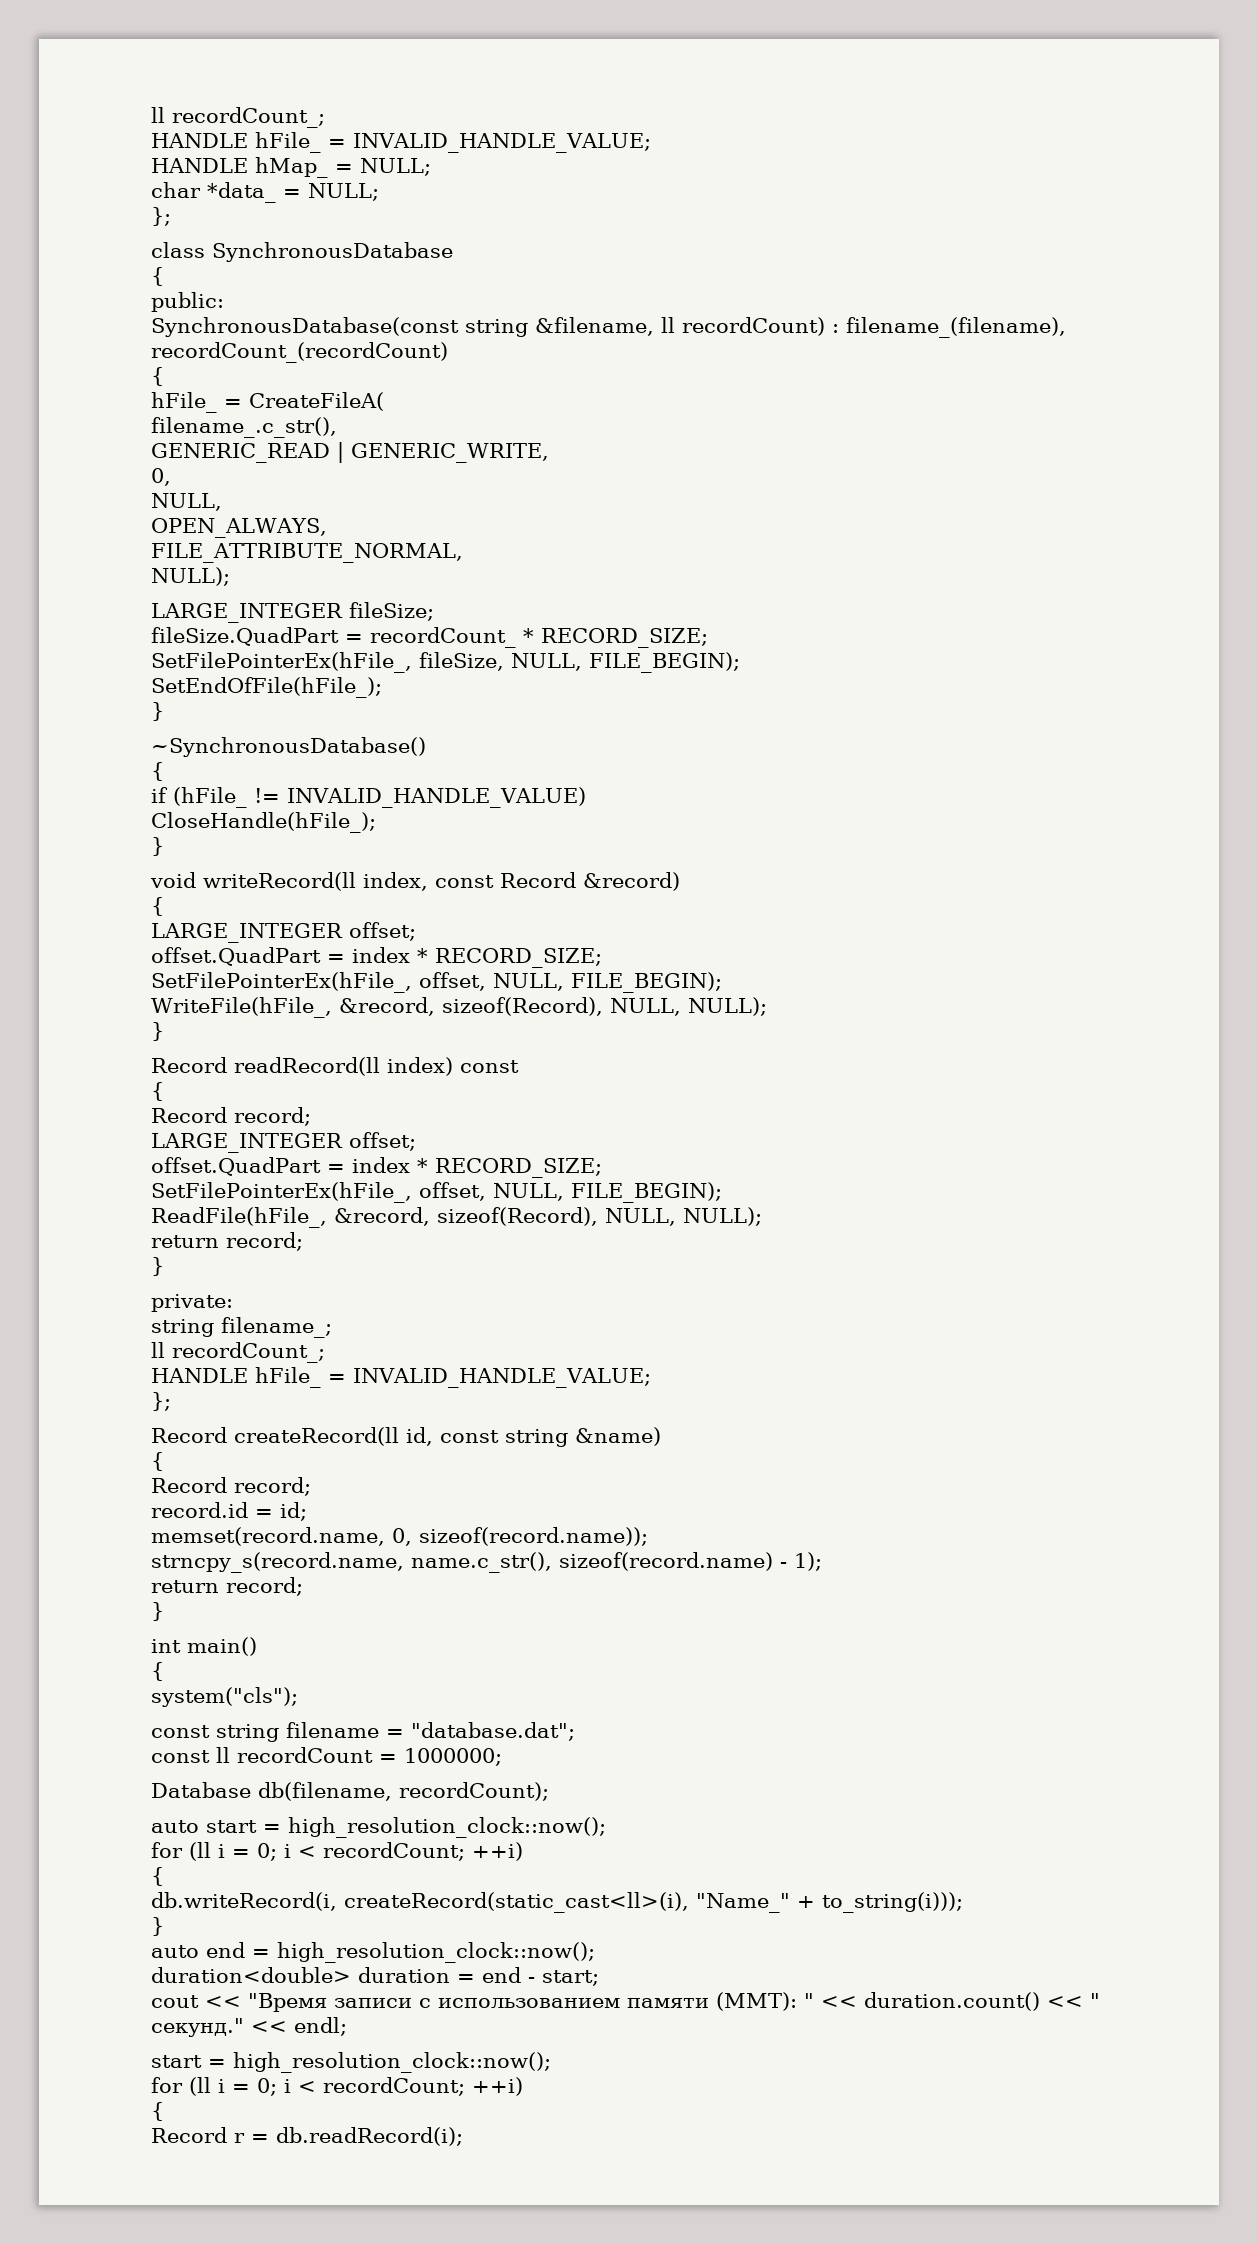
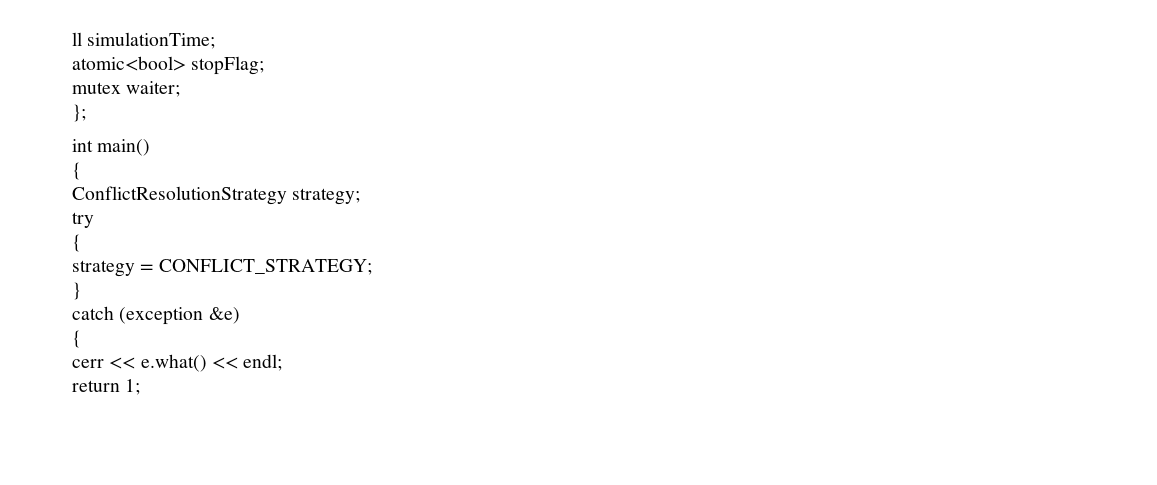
[151,107,325,128] [151,132,651,153] [151,157,431,178] [151,182,379,203] [151,207,171,226] [151,242,453,262] [151,267,164,286] [151,292,224,312] [151,317,1066,338] [151,342,448,363] [151,367,164,386] [151,392,384,413] [151,417,337,438] [151,442,549,463] [151,468,171,486] [151,493,222,511] [151,518,327,538] [151,543,463,563] [151,567,230,586] [151,602,434,623] [151,627,708,648] [151,652,740,673] [151,677,382,698] [151,702,164,721] [151,737,426,757] [151,762,164,781] [151,787,586,808] [151,812,376,833] [151,837,164,856] [150,872,680,891] [151,897,164,916] [151,922,416,943] [151,947,602,968] [151,972,722,993] [151,997,767,1018] [151,1022,164,1041] [151,1057,519,1076] [151,1082,164,1101] [151,1107,311,1126] [151,1132,416,1153] [151,1157,602,1178] [151,1182,722,1203] [151,1207,762,1228] [151,1232,303,1251] [151,1257,164,1276] [151,1294,233,1312] [151,1317,332,1338] [151,1342,325,1363] [151,1367,651,1388] [151,1392,171,1411] [151,1427,661,1447] [151,1452,164,1471] [151,1477,311,1496] [151,1502,307,1521] [151,1527,648,1546] [151,1552,822,1573] [151,1577,303,1596] [151,1602,164,1621] [151,1637,257,1656] [151,1662,164,1681] [151,1687,298,1707] [151,1722,575,1742] [151,1747,502,1766] [151,1782,549,1801] [151,1817,606,1838] [151,1842,523,1861] [151,1867,164,1886] [151,1892,963,1913] [151,1917,164,1936] [151,1942,595,1963] [151,1967,599,1986] [151,1992,1100,2012] [151,2017,347,2037] [151,2052,551,2073] [151,2077,523,2096] [151,2102,164,2121] [151,2127,463,2146] ll recordCount_; // HANDLE hFile_ = INVALID_HANDLE_VALUE; // HANDLE hMap_ = NULL; // char *data_ = NULL; // }; // class SynchronousDatabase // { // public: // SynchronousDatabase(const string &filename, ll recordCount) : filename_(filename), recordCount_(recordCount) // { // hFile_ = CreateFileA( // filename_.c_str(), // GENERIC_READ | GENERIC_WRITE, // 0, // NULL, // OPEN_ALWAYS, // FILE_ATTRIBUTE_NORMAL, // NULL); // LARGE_INTEGER fileSize; // fileSize.QuadPart = recordCount_ * RECORD_SIZE; // SetFilePointerEx(hFile_, fileSize, NULL, FILE_BEGIN); // SetEndOfFile(hFile_); // } // ~SynchronousDatabase() // { // if (hFile_ != INVALID_HANDLE_VALUE) // CloseHandle(hFile_); // } // void writeRecord(ll index, const Record &record) // { // LARGE_INTEGER offset; // offset.QuadPart = index * RECORD_SIZE; // SetFilePointerEx(hFile_, offset, NULL, FILE_BEGIN); // WriteFile(hFile_, &record, sizeof(Record), NULL, NULL); // } // Record readRecord(ll index) const // { // Record record; // LARGE_INTEGER offset; // offset.QuadPart = index * RECORD_SIZE; // SetFilePointerEx(hFile_, offset, NULL, FILE_BEGIN); // ReadFile(hFile_, &record, sizeof(Record), NULL, NULL); // return record; // } // private: // string filename_; // ll recordCount_; // HANDLE hFile_ = INVALID_HANDLE_VALUE; // }; // Record createRecord(ll id, const string &name) // { // Record record; // record.id = id; // memset(record.name, 0, sizeof(record.name)); // strncpy_s(record.name, name.c_str(), sizeof(record.name) - 1); // return record; // } // int main() // { // system("cls"); // const string filename = "database.dat"; // const ll recordCount = 1000000; // Database db(filename, recordCount); // auto start = high_resolution_clock::now(); // for (ll i = 0; i < recordCount; ++i) // { // db.writeRecord(i, createRecord(static_cast<ll>(i), "Name_" + to_string(i))); // } // auto end = high_resolution_clock::now(); // duration<double> duration = end - start; // cout << "Время записи с использованием памяти (MMT): " << duration.count() << " секунд." << endl; // start = high_resolution_clock::now(); // for (ll i = 0; i < recordCount; ++i) // { // Record r = db.readRecord(i); -> [72,32,216,49] [72,56,265,75] [72,81,181,97] [72,104,86,122] [72,139,151,156] [72,162,81,180] [72,186,361,205] [72,212,94,228] [72,234,81,252] [72,259,372,277] [72,282,81,300] [72,306,240,325] [72,330,81,348] [72,354,283,372] [72,379,141,395] ll simulationTime; // atomic<bool> stopFlag; // mutex waiter; // }; // int main() // { // ConflictResolutionStrategy strategy; // try // { // strategy = CONFLICT_STRATEGY; // } // catch (exception &e) // { // cerr << e.what() << endl; // return 1;

